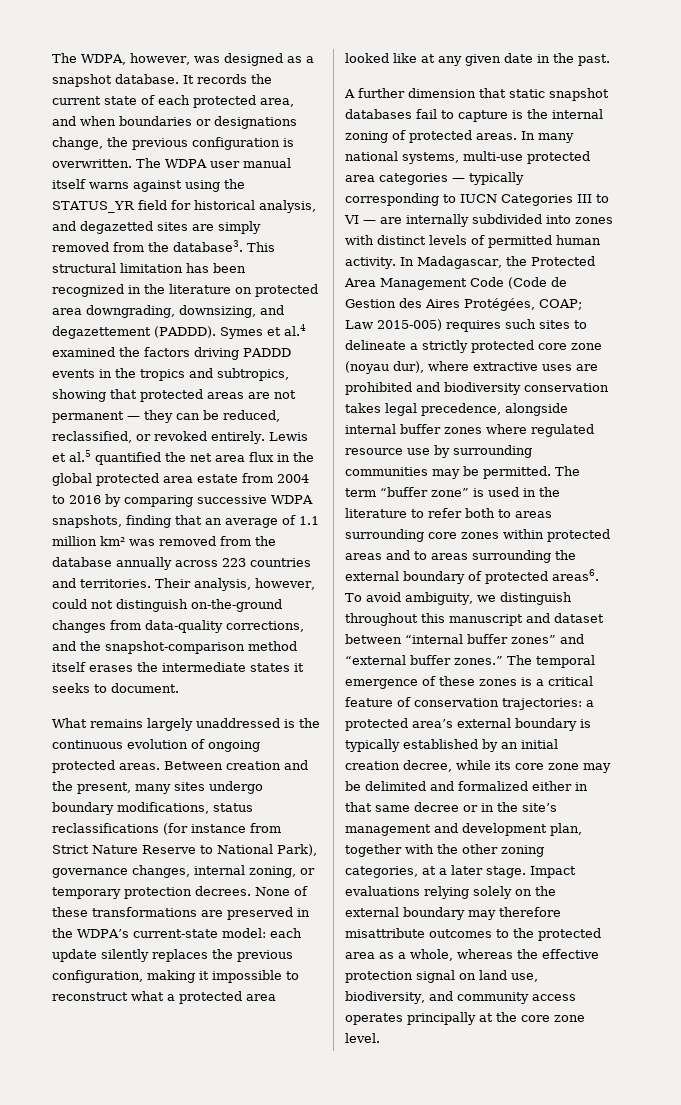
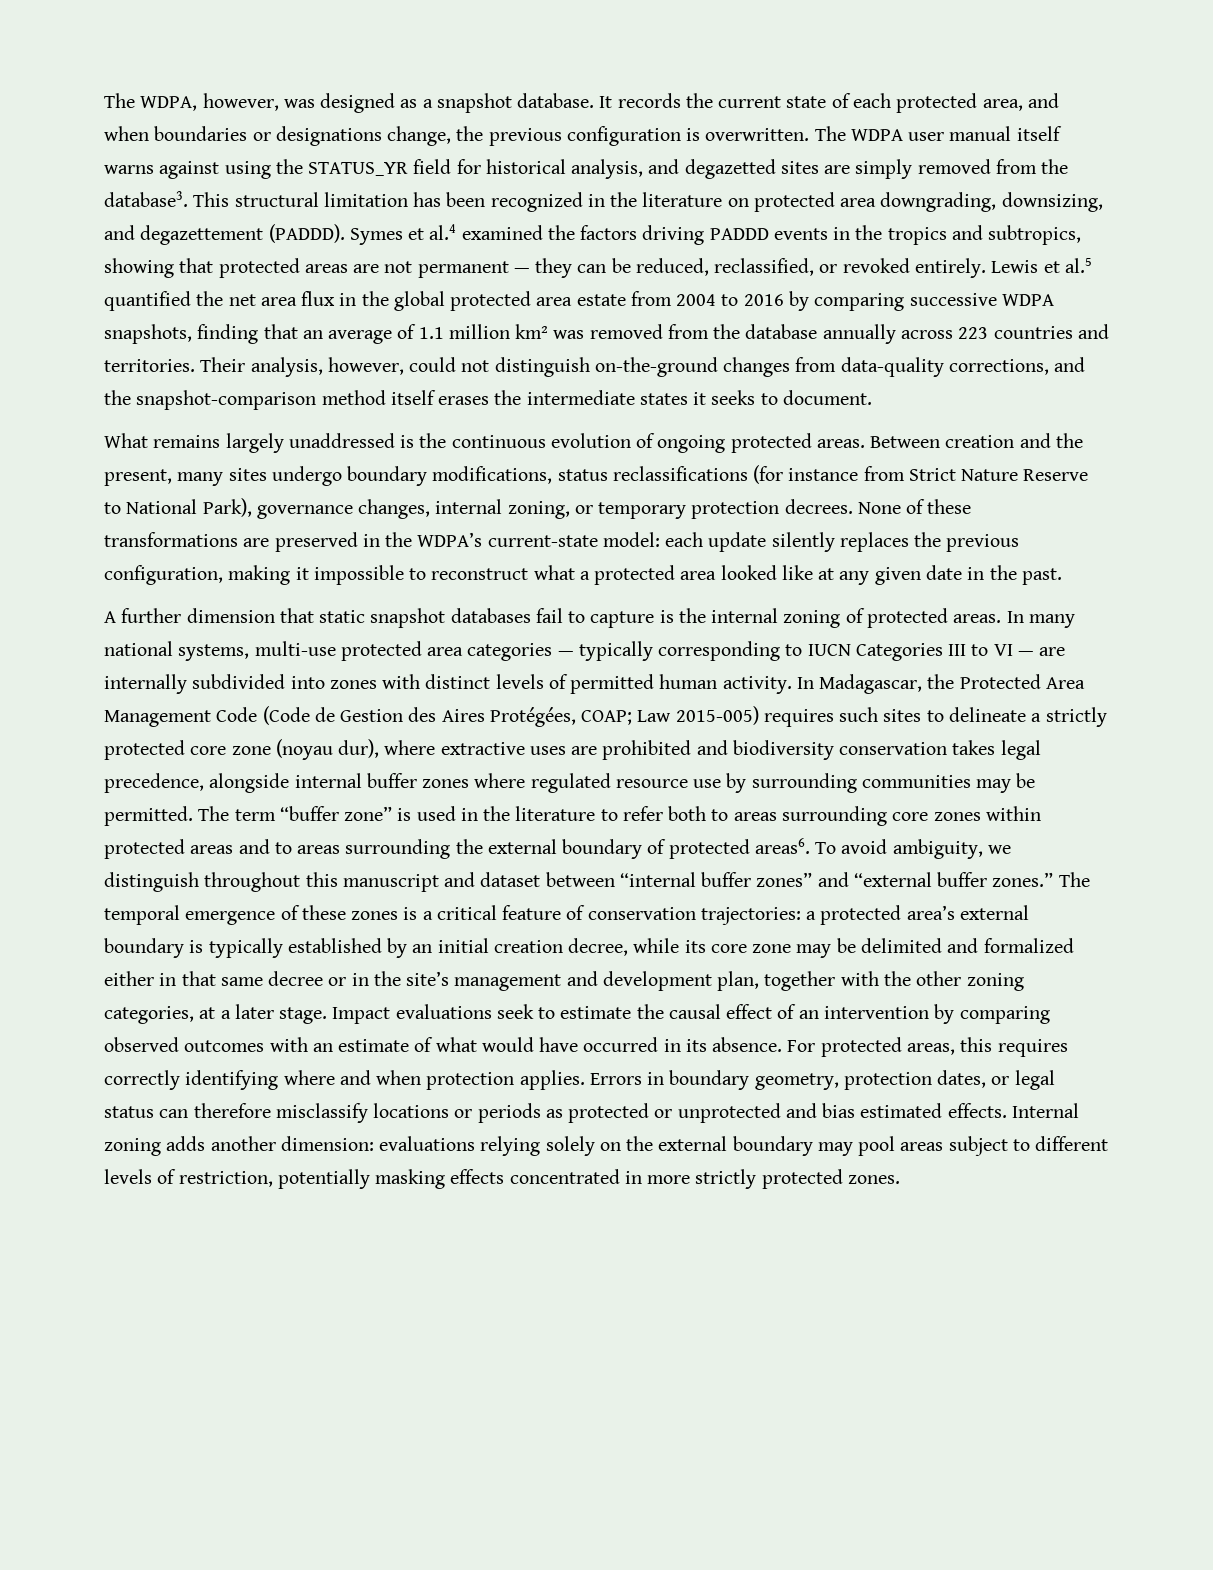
(420, 891) none -> [496,1004,1050,1024] [104,1037,1068,1057] [104,1070,1055,1090] [104,1103,1079,1123] [104,1136,476,1156] seek to estimate the causal effect of an intervention by comparing observed outcomes with an estimate of what would have occurred in its absence. For protected areas, this requires correctly identifying where and when protection applies. Errors in boundary geometry, protection dates, or legal status can therefore misclassify locations or periods as protected or unprotected and bias estimated effects. Internal zoning adds another dimension: evaluations
[499,907,561,917] [345,928,601,941] [345,949,599,961] [345,970,538,983] [345,991,576,1004] [345,1012,585,1025] [345,1033,380,1043] therefore misattribute outcomes to the protected area as a whole, whereas the effective protection signal on land use, biodiversity, and community access operates principally at the core zone level. -> [858,1136,1109,1156] [104,1169,900,1189] pool areas subject to different levels of restriction, potentially masking effects concentrated in more strictly protected zones.

